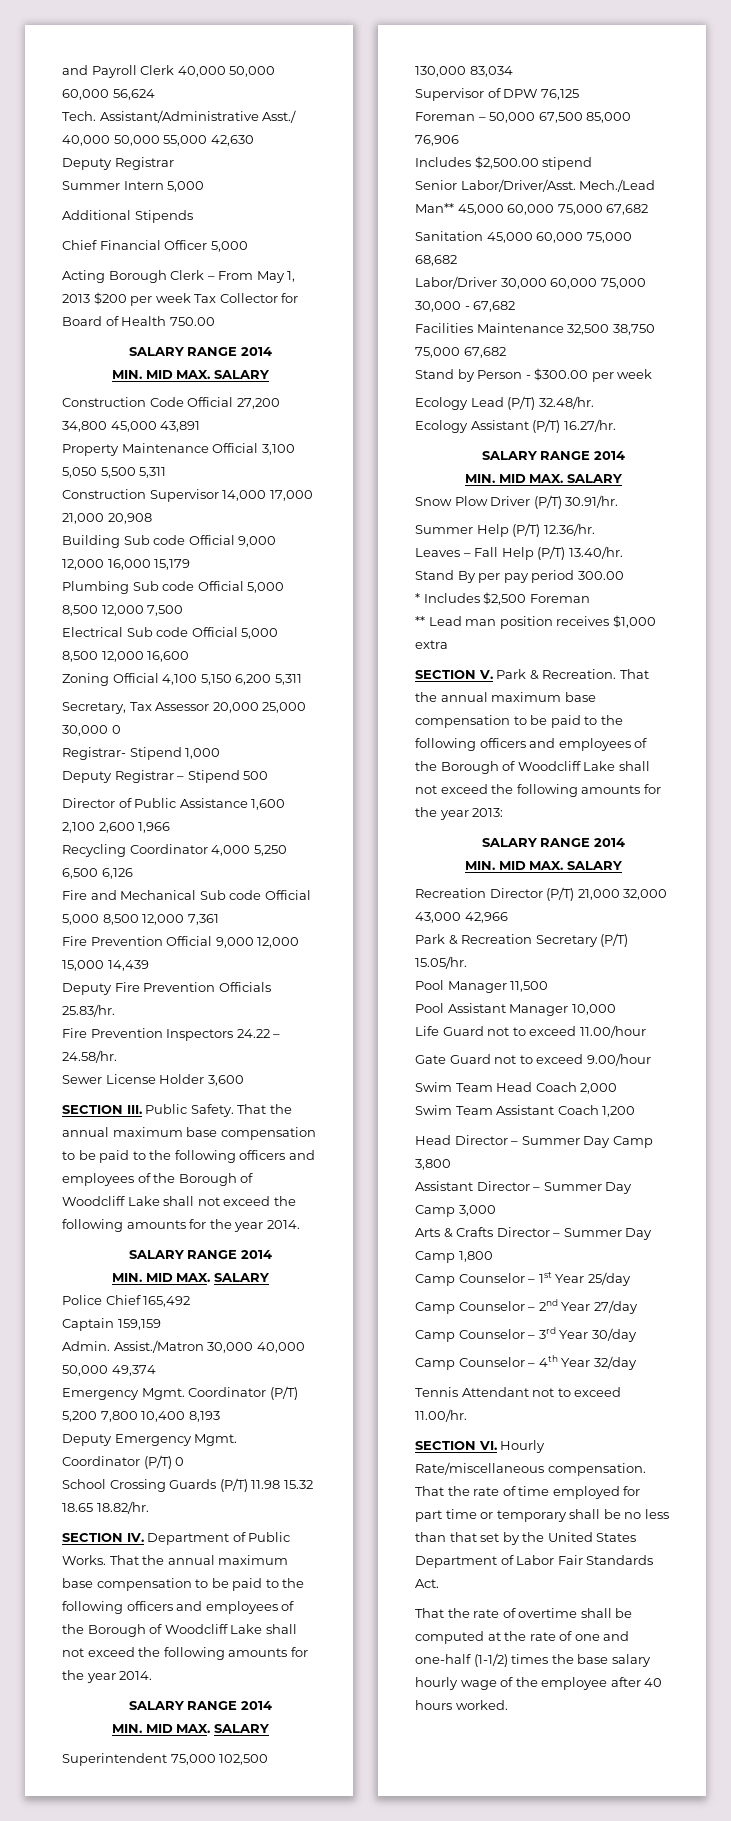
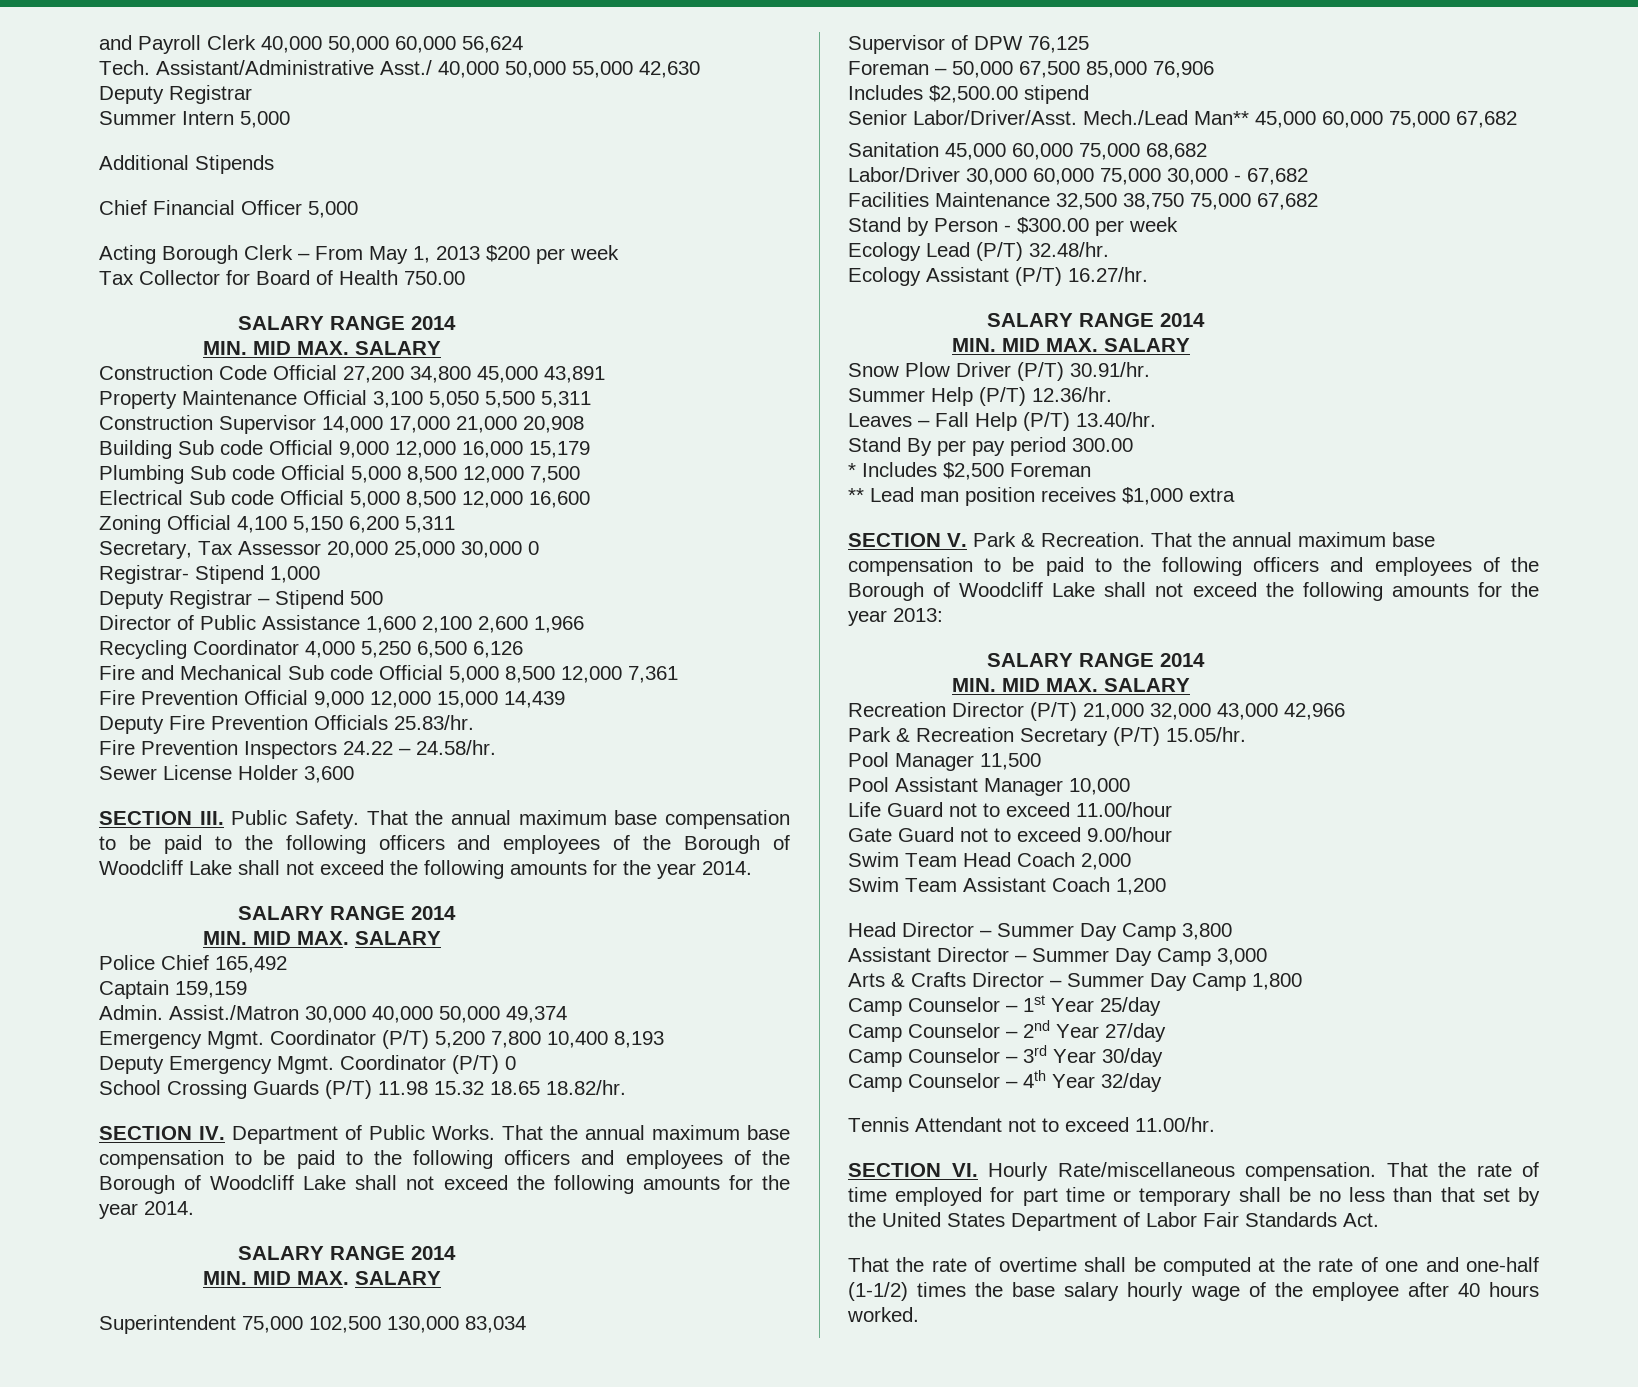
(191, 298) none -> (619, 252) //

